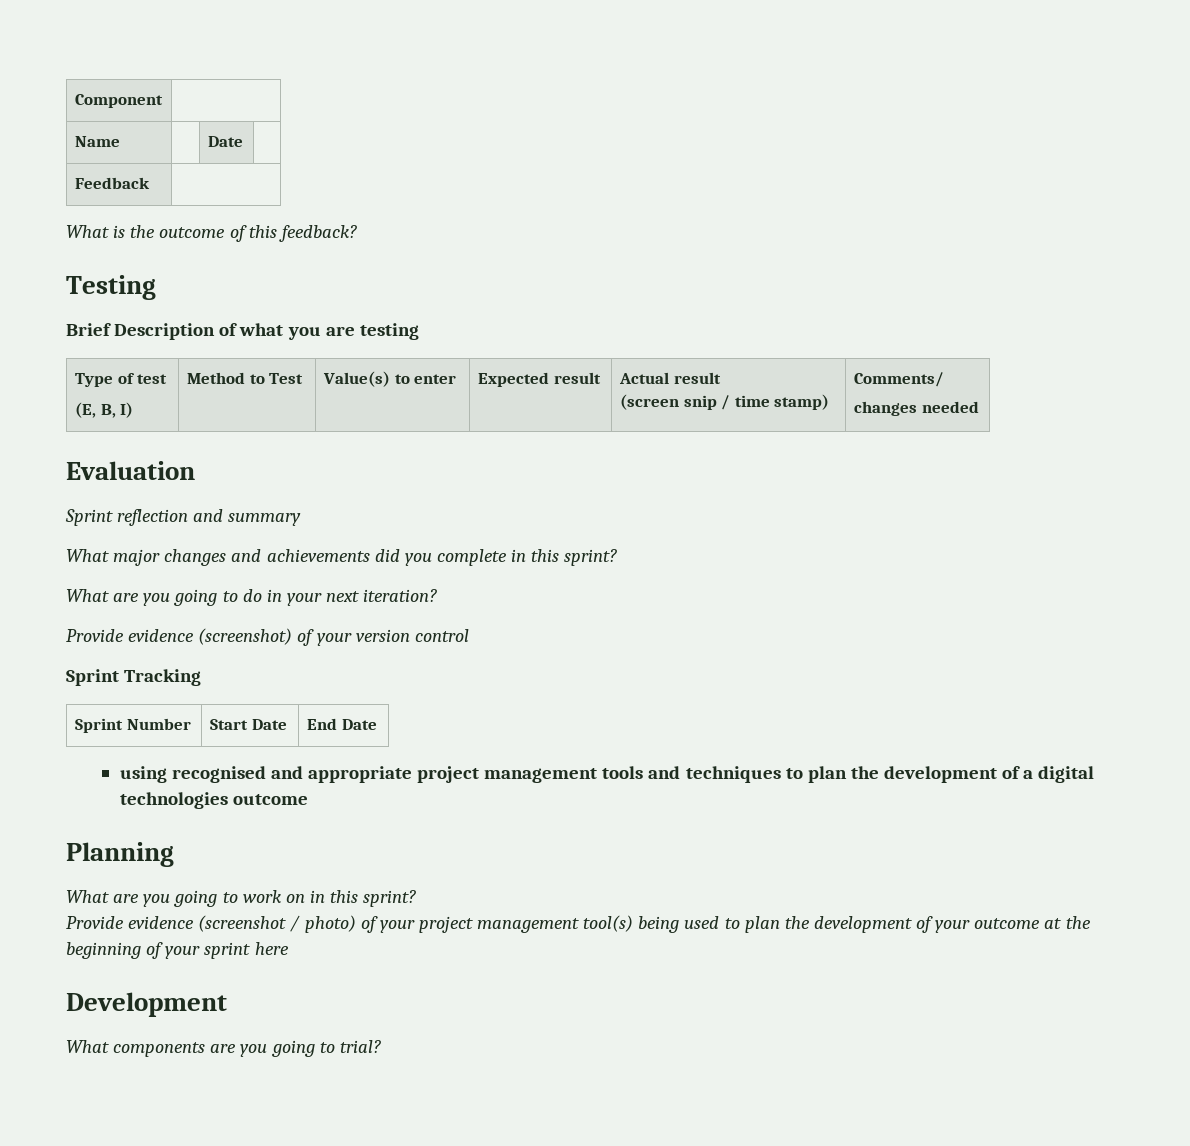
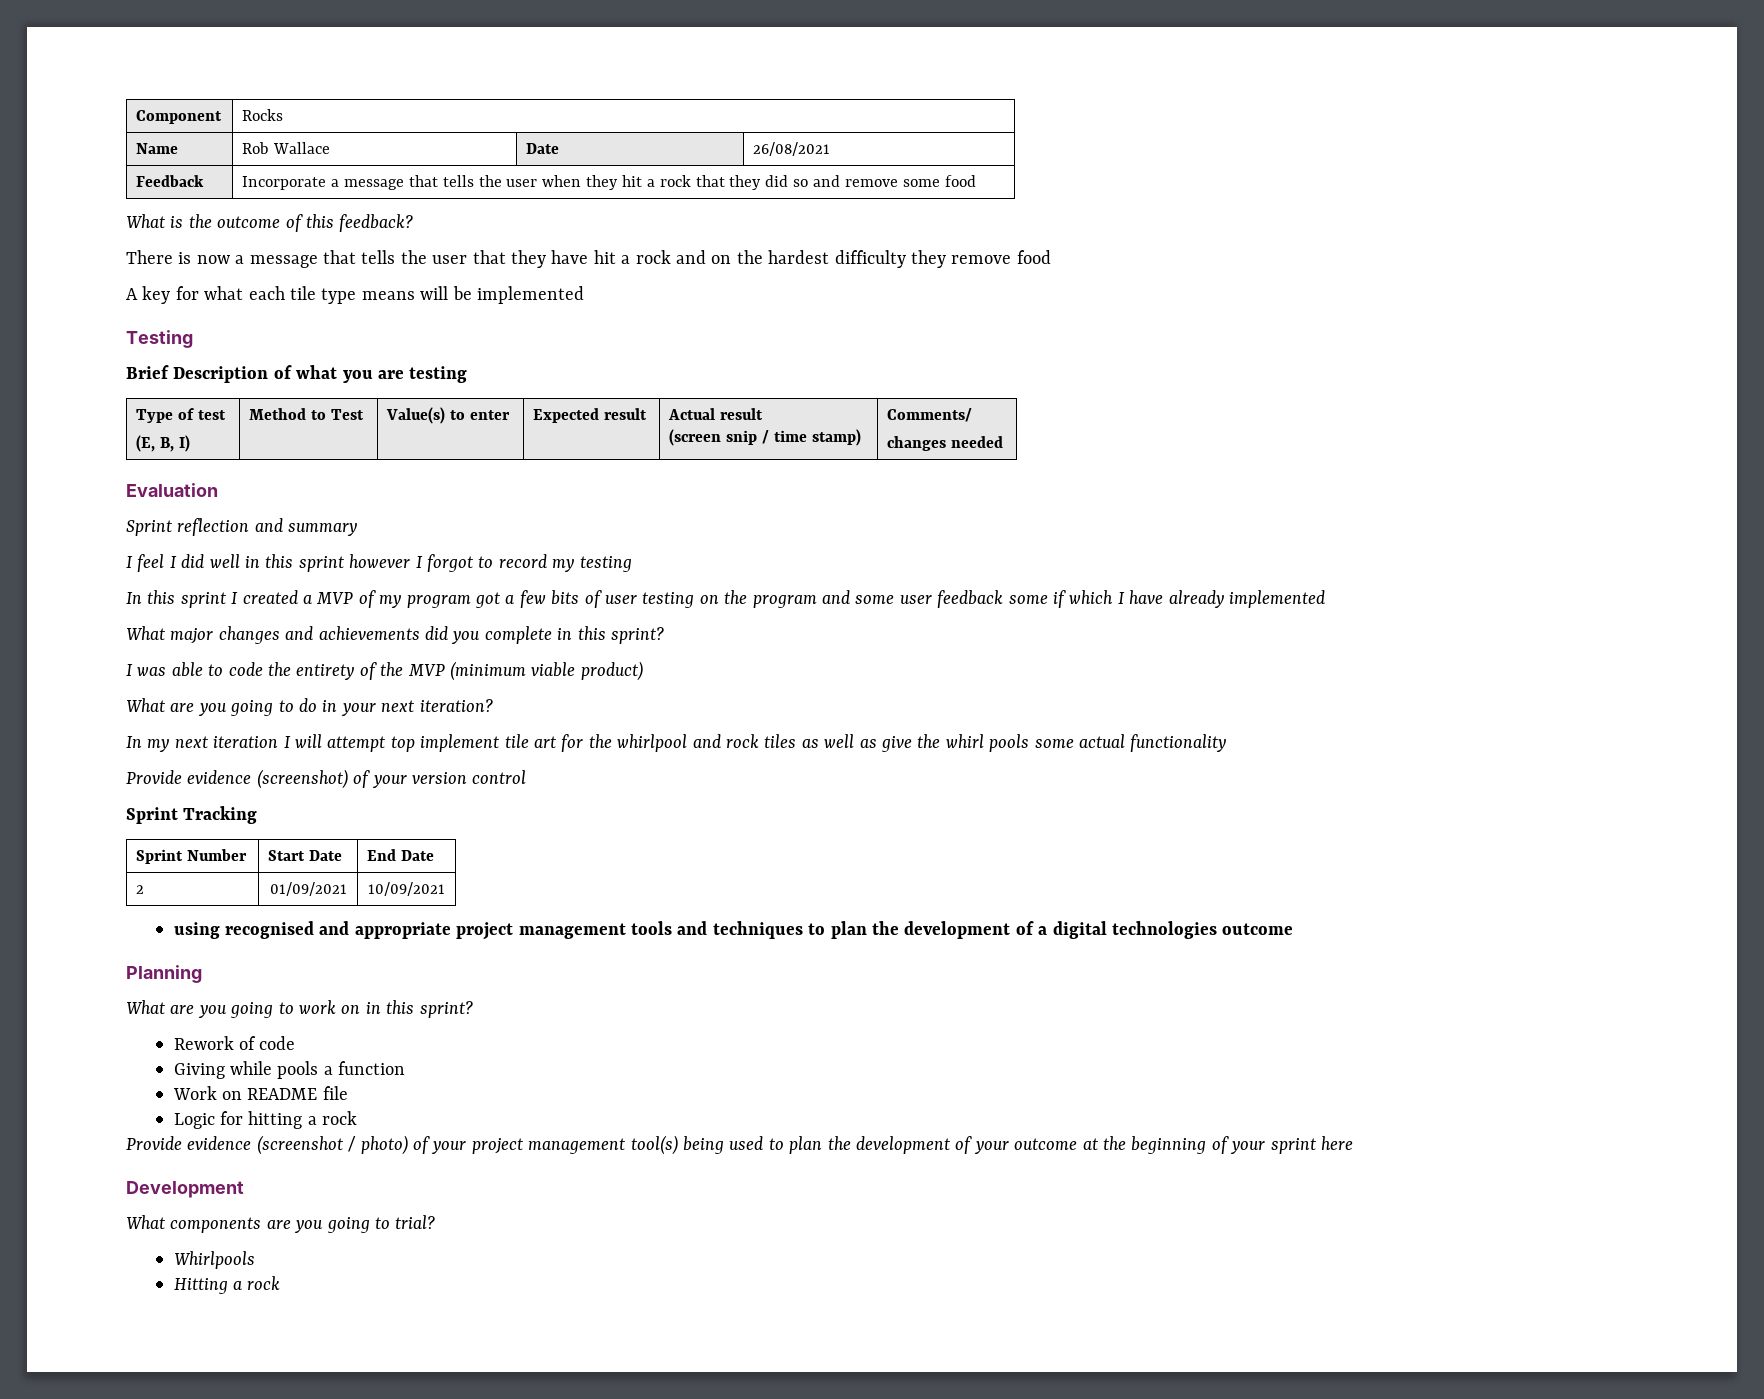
(163, 101) none -> [242,109,284,121] Rocks
[207,136,243,147] | Date | -> [242,142,331,154] [526,143,560,154] [753,142,831,156] Rob Wallace | Date | 26/08/2021
(150, 183) none -> [242,175,976,190] Incorporate a message that tells the user when they hit a rock that they did so and remove some food
(357, 233) none -> [126,250,1051,268] [126,286,584,304] // There is now a message that tells the user that they have hit a rock and on the hardest difficulty they remove food // A key for what each tile type means will be implemented
(302, 519) none -> [126,554,632,572] [126,590,1325,608] // I feel I did well in this sprint however I forgot to record my testing // In this sprint I created a MVP of my program got a few bits of user testing on the program and some user feedback some if which I have already implemented
(618, 557) none -> [126,661,643,681] // I was able to code the entirety of the MVP (minimum viable product)
(438, 595) none -> [126,734,1227,752] // In my next iteration I will attempt top implement tile art for the whirlpool and rock tiles as well as give the whirl pools some actual functionality
(377, 724) none -> [136,885,145,894] [269,882,347,896] [368,882,445,896] // 2 | 01/09/2021 | 10/09/2021
(417, 898) none -> [173,1036,296,1050] [173,1061,406,1079] [172,1086,348,1100] [173,1111,358,1129] // Rework of code // Giving while pools a function // Work on README file // Logic for hitting a rock
(381, 1046) none -> [173,1251,255,1269] [173,1276,281,1294] // Whirlpools // Hitting a rock

